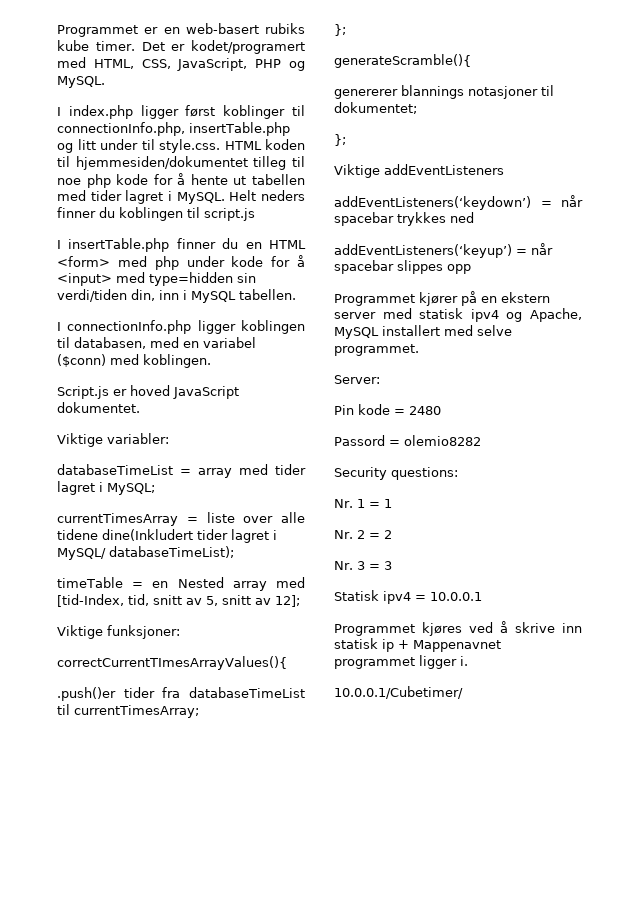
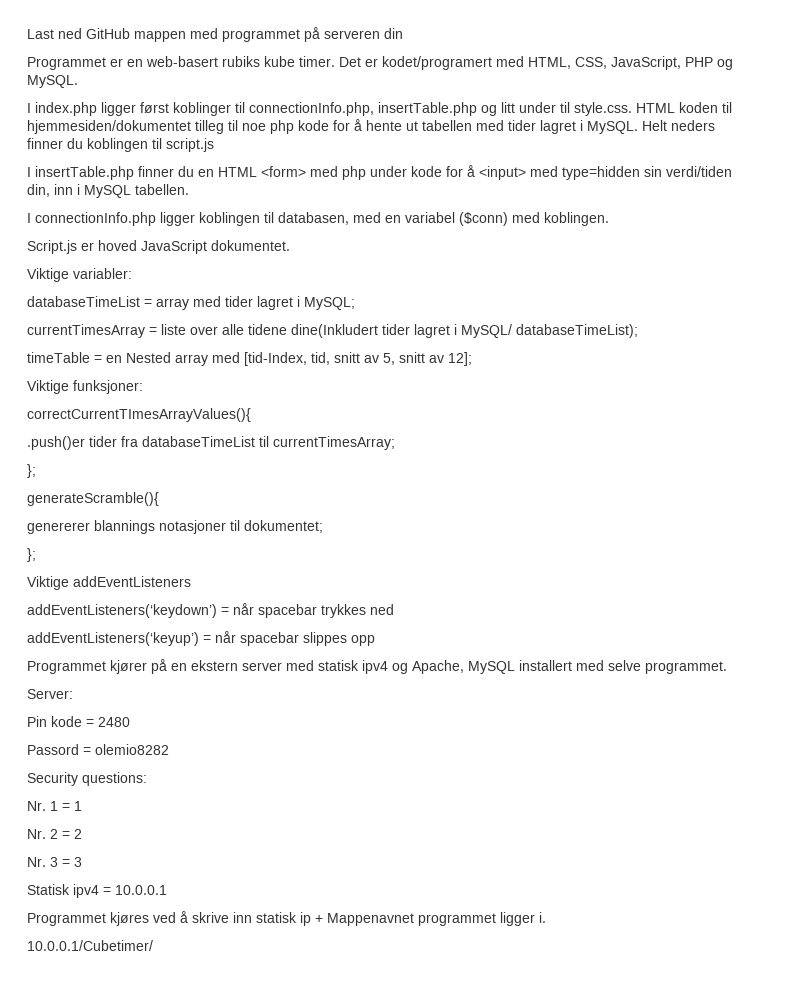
(57, 31) none -> [27,27,403,42] Last ned GitHub mappen med programmet på serveren din //

